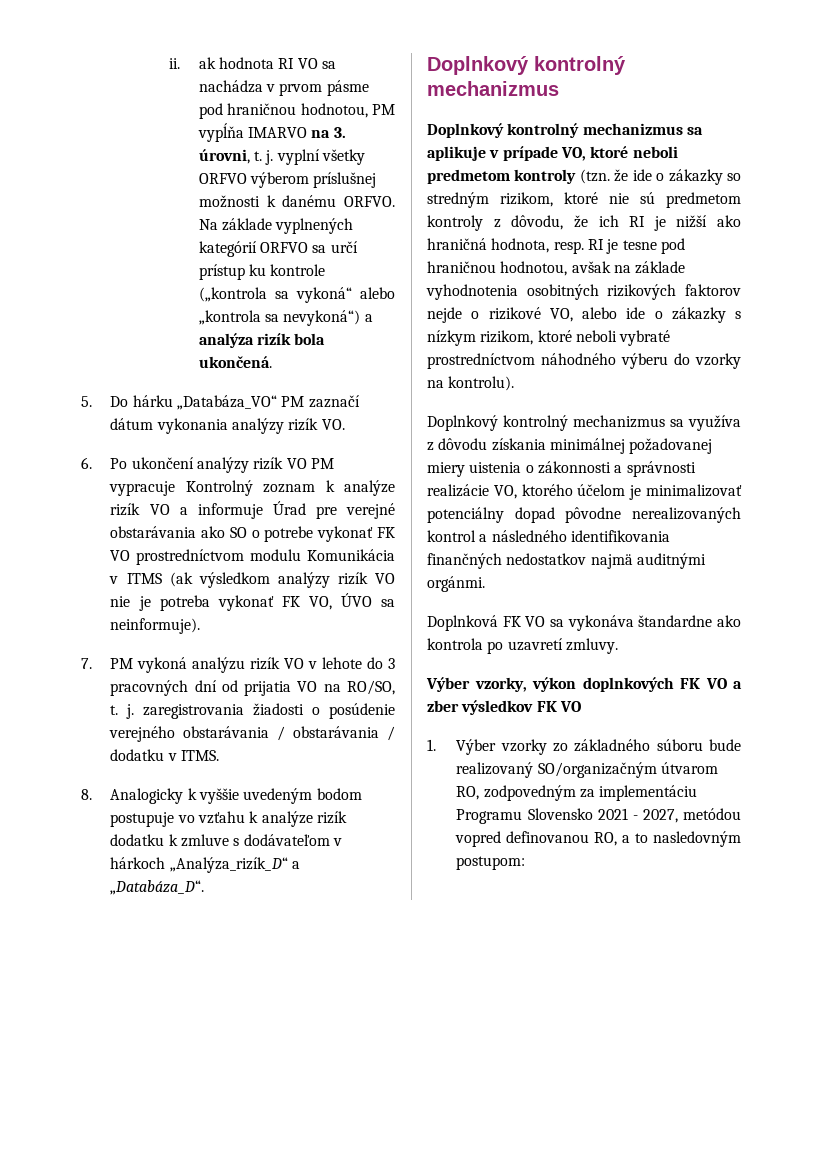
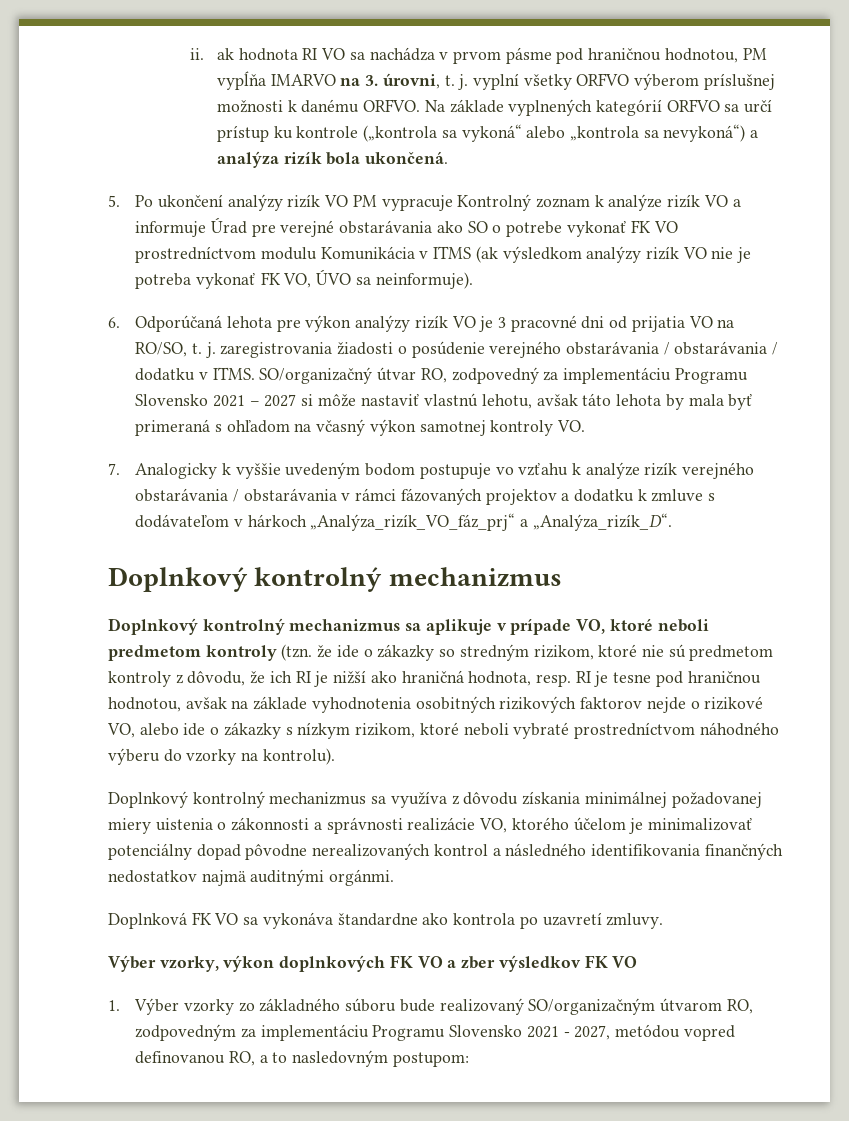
[110,395,360,410] [110,418,345,434] [81,457,92,469] Do hárku „Databáza_VO“ PM zaznačí dátum vykonania analýzy rizík VO. // 6. -> (120, 201) none
[81,657,395,673] [110,680,217,696] 7. PM vykoná analýzu rizík VO v lehote do 3 pracovných dní -> [108,315,605,332] 6. Odporúčaná lehota pre výkon analýzy rizík VO je 3 pracovné dni
[81,789,92,800] // 8. -> [259,367,748,384] [135,393,754,410] [135,419,586,436] [108,463,120,475] SO/organizačný útvar RO, zodpovedný za implementáciu Programu Slovensko 2021 – 2027 si môže nastaviť vlastnú lehotu, avšak táto lehota by mala byť primeraná s ohľadom na včasný výkon samotnej kontroly VO. // 7.
(348, 817) none -> [682,462,755,479] [135,488,570,505] verejného obstarávania / obstarávania v rámci fázovaných projektov a
[169,857,301,873] [110,880,205,895] „Analýza_rizík_D“ a „Databáza_D“. -> [310,513,672,531] „Analýza_rizík_VO_fáz_prj“ a „Analýza_rizík_D“.

